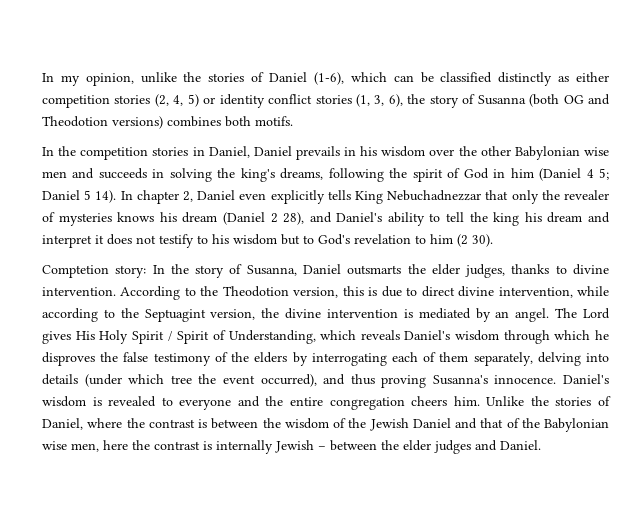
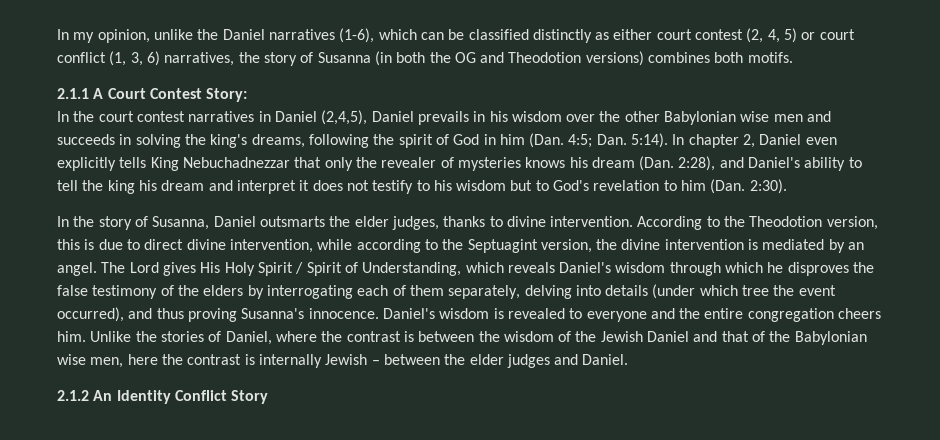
[208,72,308,82] stories of Daniel -> [222,29,335,40] Daniel narratives
[42,95,151,108] competition stories -> [656,29,744,40] court contest
[219,94,403,108] identity conflict stories (1, 3, 6), -> [819,29,855,40] [57,51,235,66] court conflict (1, 3, 6) narratives,
[529,94,560,107] (both -> [374,51,451,66] (in both the
[42,146,250,160] In the competition stories in Daniel, -> [57,88,248,102] [57,110,368,125] 2.1.1 A Court Contest Story: // In the court contest narratives in Daniel (2,4,5),
[539,168,610,181] [42,190,117,203] (Daniel 4 5; Daniel 5 14). -> [529,133,669,148] (Dan. 4:5; Dan. 5:14).
[222,212,305,225] (Daniel 2 28), -> [639,156,716,171] (Dan. 2:28),
[457,234,493,247] [42,265,147,278] (2 30). // Comptetion story: -> [710,179,787,194] (Dan. 2:30). //
(541, 445) none -> [57,390,269,404] // 2.1.2 An Identity Conflict Story

